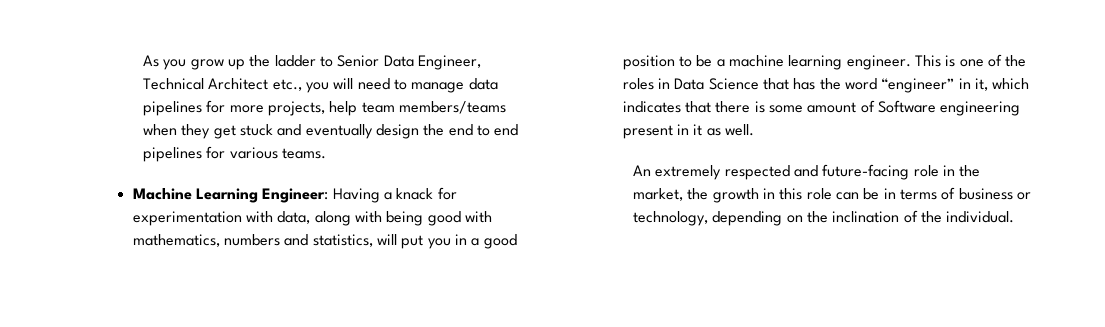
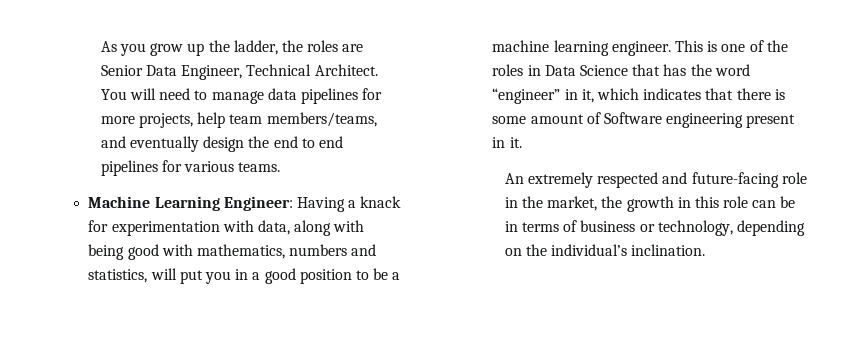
[274,55,333,67] ladder to -> [233,40,364,55] ladder, the roles are
[208,78,330,93] Architect etc., you -> [314,64,378,76] [100,89,127,100] Architect. You
[398,101,506,114] [143,124,274,139] members/teams when they get stuck -> [266,112,377,127] members/teams,
[693,124,754,136] it as well. -> [509,137,522,148] it.
[832,210,1015,223] inclination of the individual. -> [551,244,706,256] individual’s inclination.

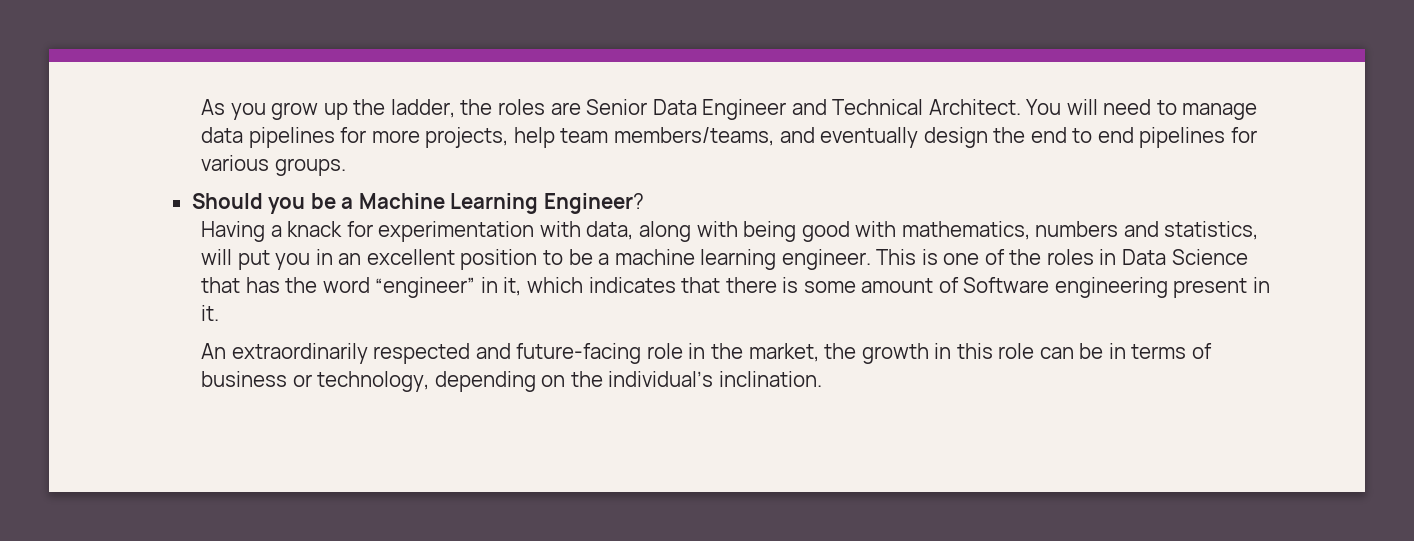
[181,65,243,80] Engineer, -> [702,99,827,120] Engineer and
[238,162,281,172] teams. // -> [274,158,346,176] [191,193,354,214] groups. // Should you be a
[223,196,293,211] Engineer: -> [543,193,644,214] Engineer? //
[252,268,296,284] a good -> [338,249,455,265] an excellent
[527,172,593,188] extremely -> [231,343,368,364] extraordinarily

